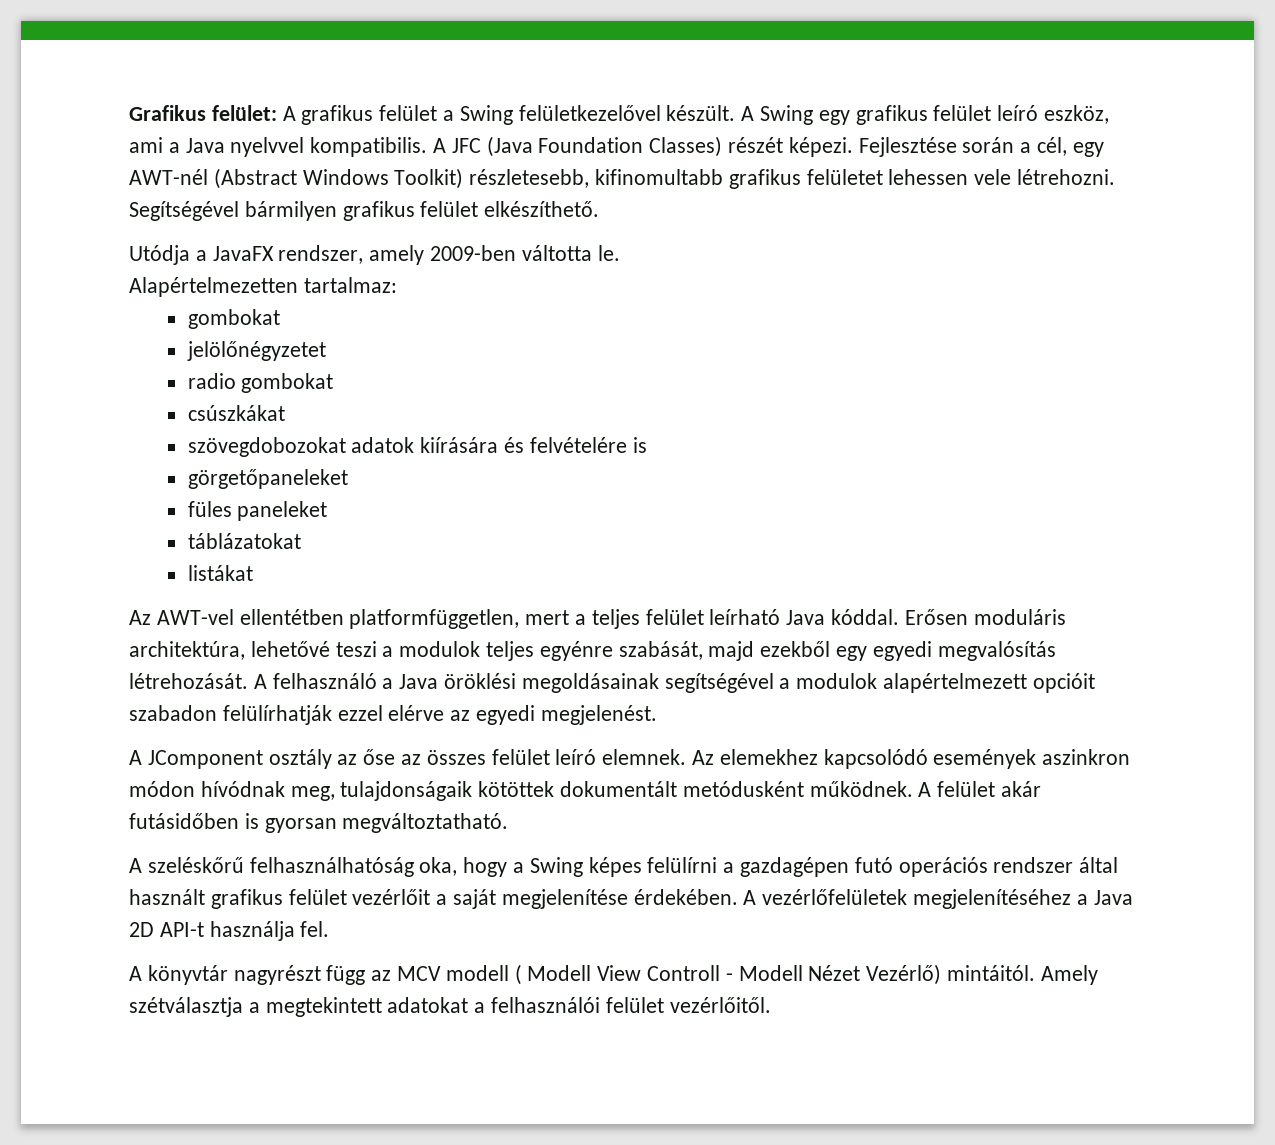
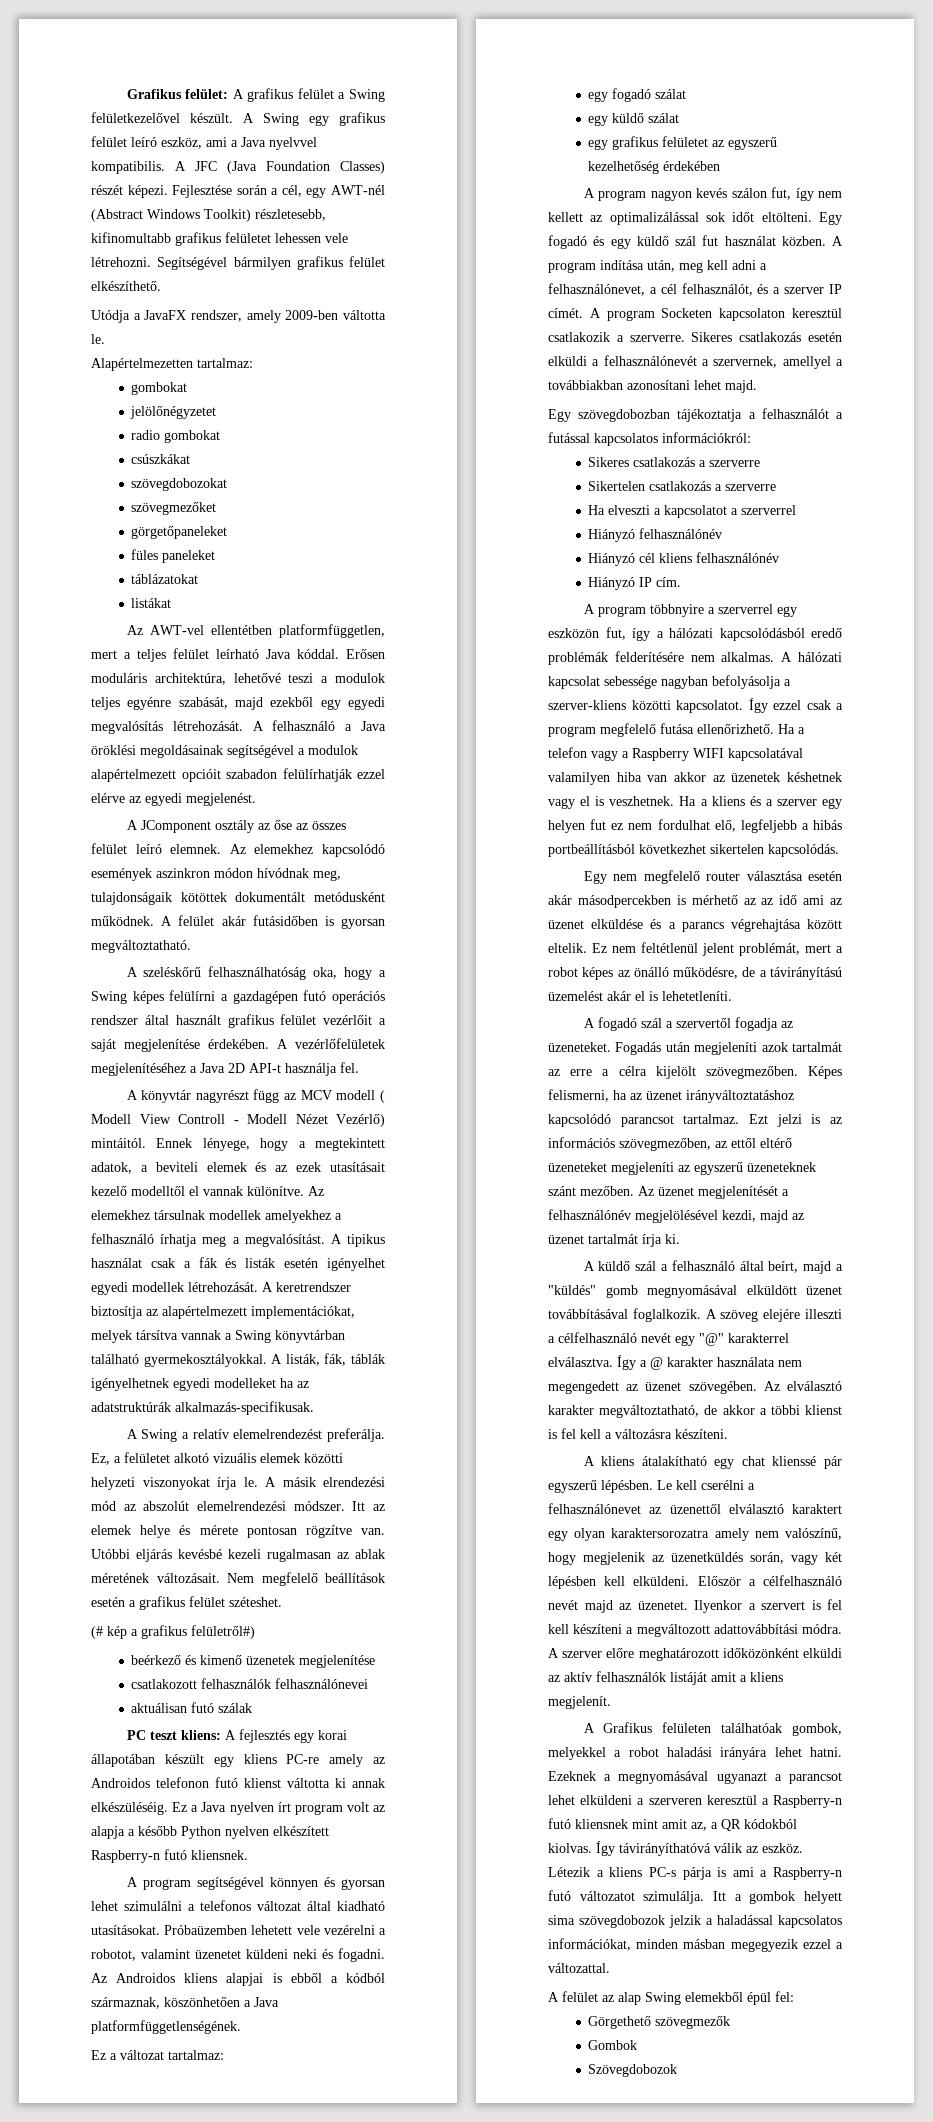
[351,437,647,453] adatok kiírására és felvételére is -> [131,502,217,515] // szövegmezőket
[1040,965,1098,985] [129,997,771,1017] Amely szétválasztja a megtekintett adatokat a felhasználói felület vezérlőitől. -> [156,1138,385,1151] [91,1162,385,1174] [91,1186,324,1196] [91,1210,342,1223] [91,1233,385,1247] [91,1257,385,1271] [91,1282,351,1295] [91,1306,355,1319] [91,1330,345,1343] [91,1353,385,1367] [91,1378,309,1391] [91,1401,314,1415] [126,1428,385,1442] [91,1452,343,1465] [91,1477,385,1490] [91,1501,385,1511] [91,1525,385,1538] [91,1549,385,1562] [91,1572,385,1586] [91,1596,282,1610] [91,1625,255,1639] [131,1655,376,1668] [131,1678,369,1689] [131,1702,253,1713] [126,1729,347,1743] [91,1754,385,1767] [91,1777,385,1788] [91,1802,385,1815] [91,1826,329,1839] [91,1849,248,1863] [126,1877,385,1890] [91,1900,385,1911] [91,1925,386,1935] [91,1948,385,1962] [91,1973,385,1986] [91,1997,279,2009] [91,2020,241,2034] [91,2050,224,2060] [588,88,687,102] [588,113,680,126] [588,136,778,150] [588,161,721,174] [583,187,842,201] [548,212,842,225] [548,235,843,249] [548,260,767,273] [548,283,842,296] [548,308,842,321] [548,332,842,342] [548,355,843,369] [548,380,757,393] [548,408,843,422] [548,432,751,446] [588,457,761,467] [588,481,777,491] [588,505,797,518] [588,528,723,542] [588,552,780,566] [588,577,682,590] [583,604,797,617] [548,627,842,641] [548,651,842,665] [548,675,791,689] [548,698,843,713] [548,723,805,737] [548,747,803,761] [548,772,842,785] [548,796,842,809] [548,819,842,833] [548,844,839,857] [583,870,842,884] [548,895,842,908] [548,919,842,932] [548,942,843,956] [548,967,842,980] [548,991,732,1001] [583,1017,793,1031] [548,1042,842,1055] [548,1066,842,1079] [548,1089,794,1103] [548,1114,842,1127] [548,1137,792,1151] [548,1162,816,1175] [548,1186,789,1199] [548,1209,804,1223] [548,1234,680,1247] [583,1260,843,1274] [548,1285,842,1298] [548,1308,842,1322] [548,1332,789,1346] [548,1355,802,1370] [548,1381,842,1394] [548,1405,842,1418] [548,1428,728,1439] [583,1456,842,1469] [548,1480,755,1493] [548,1503,842,1514] [548,1528,842,1541] [548,1552,842,1565] [548,1575,842,1589] [548,1599,842,1613] [548,1624,842,1637] [548,1648,842,1661] [548,1671,783,1685] [548,1696,611,1709] [583,1722,842,1736] [548,1747,842,1760] [548,1771,842,1784] [548,1795,842,1808] [548,1818,797,1831] [548,1841,803,1856] [548,1867,842,1880] [548,1890,842,1904] [548,1915,842,1928] [548,1938,843,1952] [548,1963,610,1973] [548,1991,794,2005] [588,2016,731,2029] [588,2040,638,2050] [588,2064,678,2077] Ennek lényege, hogy a megtekintett adatok, a beviteli elemek és az ezek utasításait kezelő modelltől el vannak különítve. Az elemekhez társulnak modellek amelyekhez a felhasználó írhatja meg a megvalósítást. A tipikus használat csak a fák és listák esetén igényelhet egyedi modellek létrehozását. A keretrendszer biztosítja az alapértelmezett implementációkat, melyek társítva vannak a Swing könyvtárban található gyermekosztályokkal. A listák, fák, táblák igényelhetnek egyedi modelleket ha az adatstruktúrák alkalmazás-specifikusak. // A Swing a relatív elemelrendezést preferálja. Ez, a felületet alkotó vizuális elemek közötti helyzeti viszonyokat írja le. A másik elrendezési mód az abszolút elemelrendezési módszer. Itt az elemek helye és mérete pontosan rögzítve van. Utóbbi eljárás kevésbé kezeli rugalmasan az ablak méretének változásait. Nem megfelelő beállítások esetén a grafikus felület széteshet. // (# kép a grafikus felületről#) // beérkező és kimenő üzenetek megjelenítése // csatlakozott felhasználók felhasználónevei // aktuálisan futó szálak // PC teszt kliens: A fejlesztés egy korai állapotában készült egy kliens PC-re amely az Androidos telefonon futó klienst váltotta ki annak elkészüléséig. Ez a Java nyelven írt program volt az alapja a később Python nyelven elkészített Raspberry-n futó kliensnek. // A program segítségével könnyen és gyorsan lehet szimulálni a telefonos változat által kiadható utasításokat. Próbaüzemben lehetett vele vezérelni a robotot, valamint üzenetet küldeni neki és fogadni. Az Androidos kliens alapjai is ebből a kódból származnak, köszönhetően a Java platformfüggetlenségének. // Ez a változat tartalmaz: // egy fogadó szálat // egy küldő szálat // egy grafikus felületet az egyszerű kezelhetőség érdekében // A program nagyon kevés szálon fut, így nem kellett az optimalizálással sok időt eltölteni. Egy fogadó és egy küldő szál fut használat közben. A program indítása után, meg kell adni a felhasználónevet, a cél felhasználót, és a szerver IP címét. A program Socketen kapcsolaton keresztül csatlakozik a szerverre. Sikeres csatlakozás esetén elküldi a felhasználónevét a szervernek, amellyel a továbbiakban azonosítani lehet majd. // Egy szövegdobozban tájékoztatja a felhasználót a futással kapcsolatos információkról: // Sikeres csatlakozás a szerverre // Sikertelen csatlakozás a szerverre // Ha elveszti a kapcsolatot a szerverrel // Hiányzó felhasználónév // Hiányzó cél kliens felhasználónév // Hiányzó IP cím. // A program többnyire a szerverrel egy eszközön fut, így a hálózati kapcsolódásból eredő problémák felderítésére nem alkalmas. A hálózati kapcsolat sebessége nagyban befolyásolja a szerver-kliens közötti kapcsolatot. Így ezzel csak a program megfelelő futása ellenőrizhető. Ha a telefon vagy a Raspberry WIFI kapcsolatával valamilyen hiba van akkor az üzenetek késhetnek vagy el is veszhetnek. Ha a kliens és a szerver egy helyen fut ez nem fordulhat elő, legfeljebb a hibás portbeállításból következhet sikertelen kapcsolódás. // Egy nem megfelelő router választása esetén akár másodpercekben is mérhető az az idő ami az üzenet elküldése és a parancs végrehajtása között eltelik. Ez nem feltétlenül jelent problémát, mert a robot képes az önálló működésre, de a távirányítású üzemelést akár el is lehetetleníti. // A fogadó szál a szervertől fogadja az üzeneteket. Fogadás után megjeleníti azok tartalmát az erre a célra kijelölt szövegmezőben. Képes felismerni, ha az üzenet irányváltoztatáshoz kapcsolódó parancsot tartalmaz. Ezt jelzi is az információs szövegmezőben, az ettől eltérő üzeneteket megjeleníti az egyszerű üzeneteknek szánt mezőben. Az üzenet megjelenítését a felhasználónév megjelölésével kezdi, majd az üzenet tartalmát írja ki. // A küldő szál a felhasználó által beírt, majd a "küldés" gomb megnyomásával elküldött üzenet továbbításával foglalkozik. A szöveg elejére illeszti a célfelhasználó nevét egy "@" karakterrel elválasztva. Így a @ karakter használata nem megengedett az üzenet szövegében. Az elválasztó karakter megváltoztatható, de akkor a többi klienst is fel kell a változásra készíteni. // A kliens átalakítható egy chat klienssé pár egyszerű lépésben. Le kell cserélni a felhasználónevet az üzenettől elválasztó karaktert egy olyan karaktersorozatra amely nem valószínű, hogy megjelenik az üzenetküldés során, vagy két lépésben kell elküldeni. Először a célfelhasználó nevét majd az üzenetet. Ilyenkor a szervert is fel kell készíteni a megváltozott adattovábbítási módra. A szerver előre meghatározott időközönként elküldi az aktív felhasználók listáját amit a kliens megjelenít. // A Grafikus felületen találhatóak gombok, melyekkel a robot haladási irányára lehet hatni. Ezeknek a megnyomásával ugyanazt a parancsot lehet elküldeni a szerveren keresztül a Raspberry-n futó kliensnek mint amit az, a QR kódokból kiolvas. Így távirányíthatóvá válik az eszköz. Létezik a kliens PC-s párja is ami a Raspberry-n futó változatot szimulálja. Itt a gombok helyett sima szövegdobozok jelzik a haladással kapcsolatos információkat, minden másban megegyezik ezzel a változattal. // A felület az alap Swing elemekből épül fel: // Görgethető szövegmezők // Gombok // Szövegdobozok

